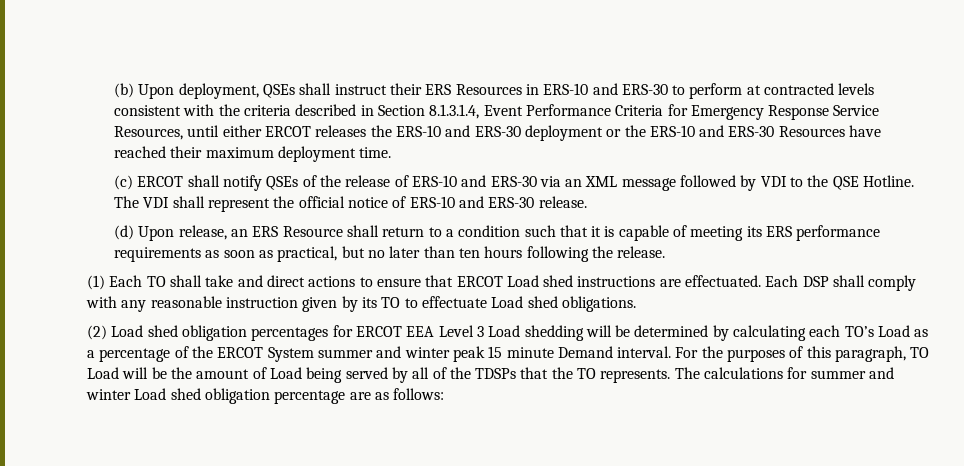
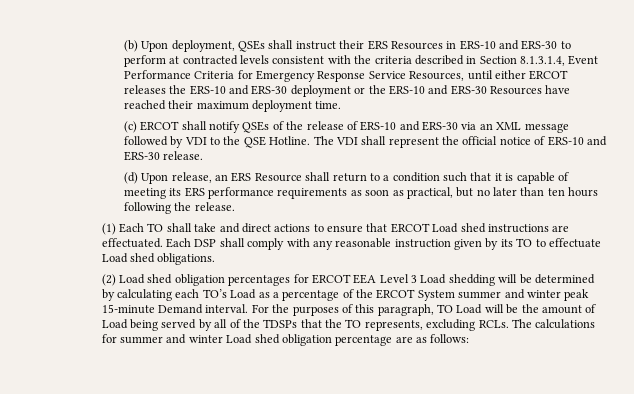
[488,346,554,358] 15 minute -> [101,304,155,314] 15-minute
[600,369,671,383] represents. -> [364,319,509,331] represents, excluding RCLs.

